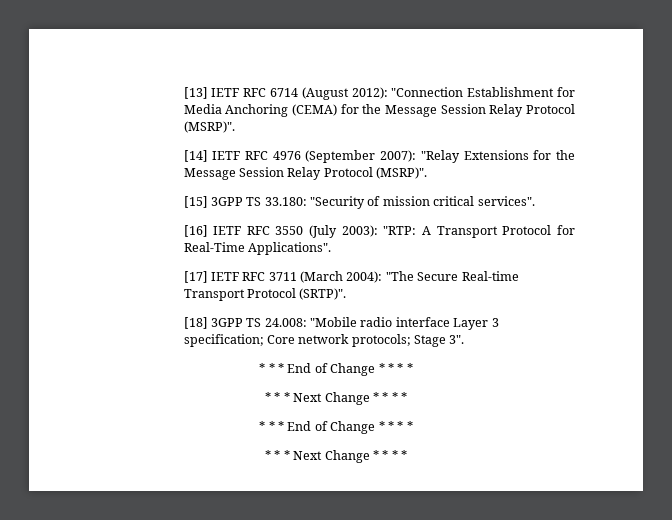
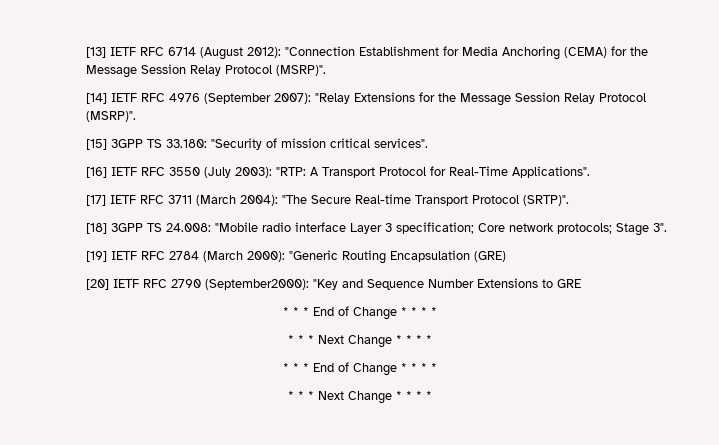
(465, 339) none -> [85,250,506,264] [85,278,581,290] // [19] IETF RFC 2784 (March 2000): "Generic Routing Encapsulation (GRE) // [20] IETF RFC 2790 (September2000): "Key and Sequence Number Extensions to GRE

